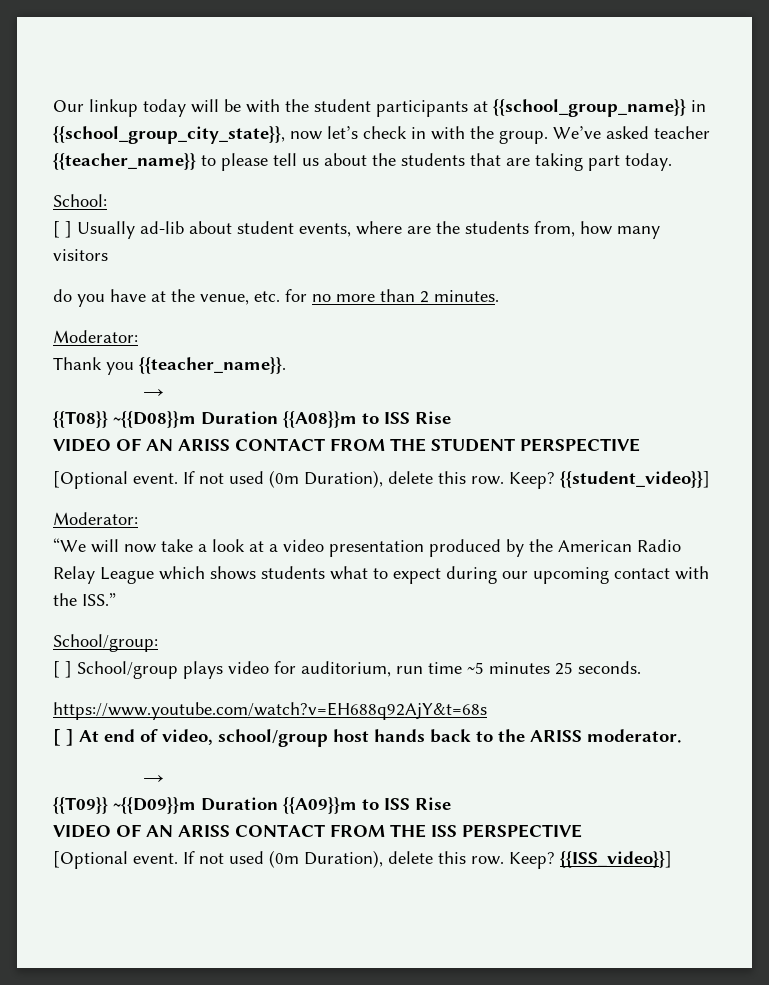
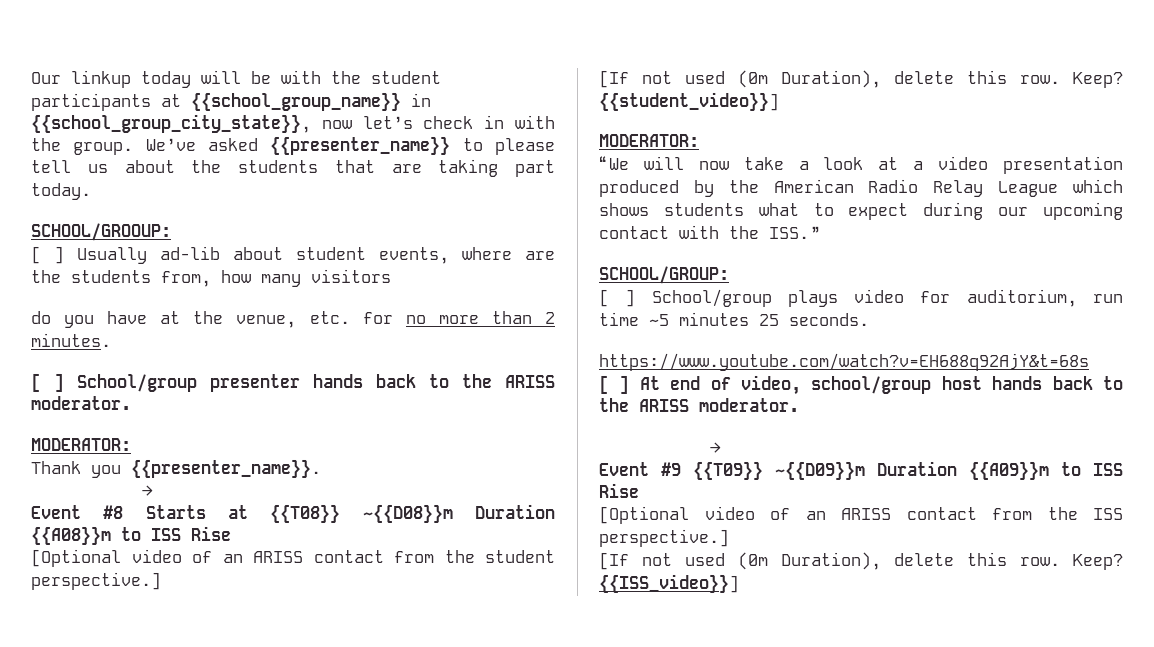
[654,126,710,139] [53,153,196,170] teacher {{teacher_name}} -> [270,136,451,155] {{presenter_name}}
[53,194,107,207] School: -> [31,223,171,241] SCHOOL/GROOUP:
[53,330,138,343] Moderator: -> [31,373,555,392] [31,396,131,410] [31,438,131,451] [ ] School/group presenter hands back to the ARISS moderator. // MODERATOR:
[139,357,286,374] [143,389,165,397] {{teacher_name}}. // → // -> [131,459,321,478] [141,485,153,496] [31,505,249,519] {{presenter_name}}. // → // Event #8 Starts at
[53,438,640,452] [53,471,195,489] VIDEO OF AN ARISS CONTACT FROM THE STUDENT PERSPECTIVE // [Optional event. If -> [31,549,555,567] [31,572,161,590] [599,70,629,88] [Optional video of an ARISS contact from the student perspective.] // [If
[53,512,138,525] Moderator: -> [599,134,699,147] MODERATOR:
[53,634,158,652] School/group: -> [599,266,729,284] SCHOOL/GROUP:
(165, 779) none -> [599,462,681,476] Event #9
[53,824,582,838] [53,851,195,869] VIDEO OF AN ARISS CONTACT FROM THE ISS PERSPECTIVE // [Optional event. If -> [599,506,1123,524] [599,529,729,547] [599,552,629,570] [Optional video of an ARISS contact from the ISS perspective.] // [If

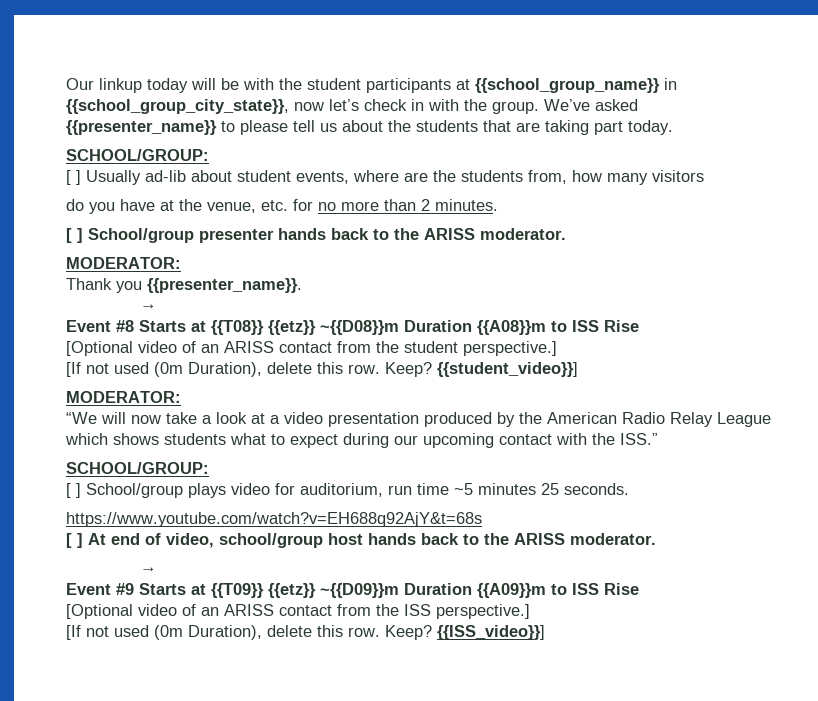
[31,223,171,241] SCHOOL/GROOUP: -> [66,149,209,161] SCHOOL/GROUP:
(341, 513) none -> [268,320,316,335] {{etz}}
[693,461,763,480] {{T09}} -> [139,583,316,598] Starts at {{T09}} {{etz}}

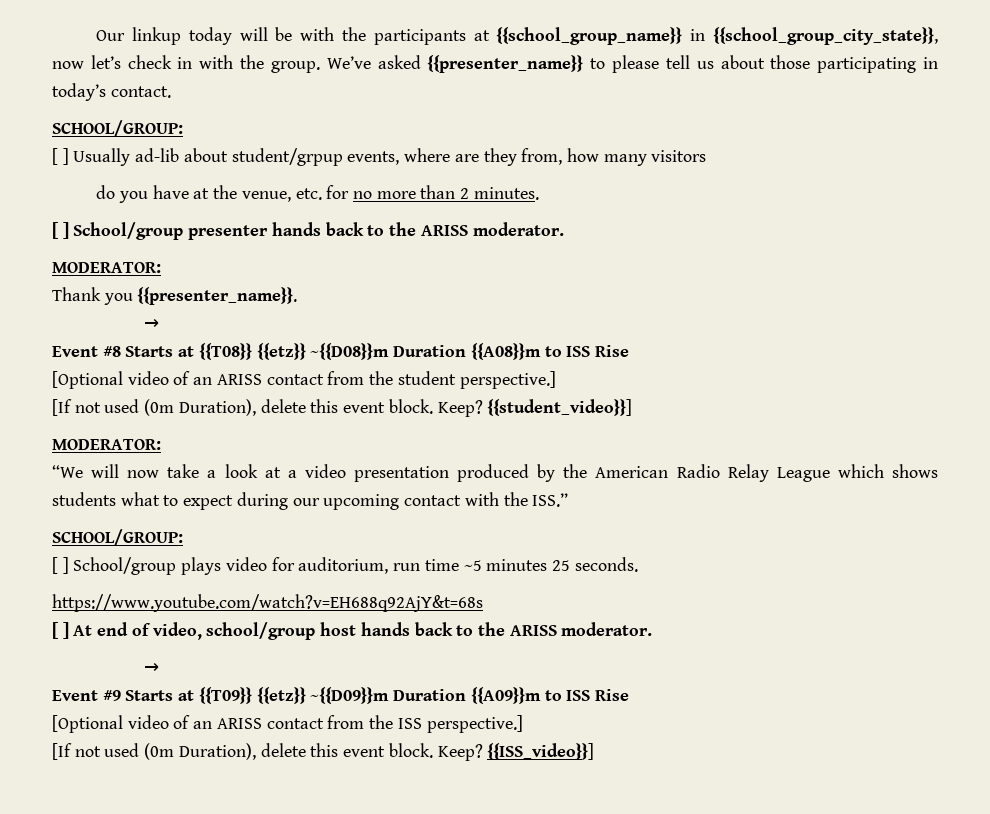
[307,78,361,90] student -> (367, 34) none
[388,120,673,135] the students that are taking part today. -> [770,55,939,73] [52,83,171,101] those participating in today’s contact.
[237,170,291,182] student -> [231,148,343,166] student/grpup
[433,170,523,182] the students -> [483,148,517,166] they
[348,364,380,374] row. -> [343,399,433,414] event block.
[348,627,380,637] row. -> [343,743,433,758] event block.

